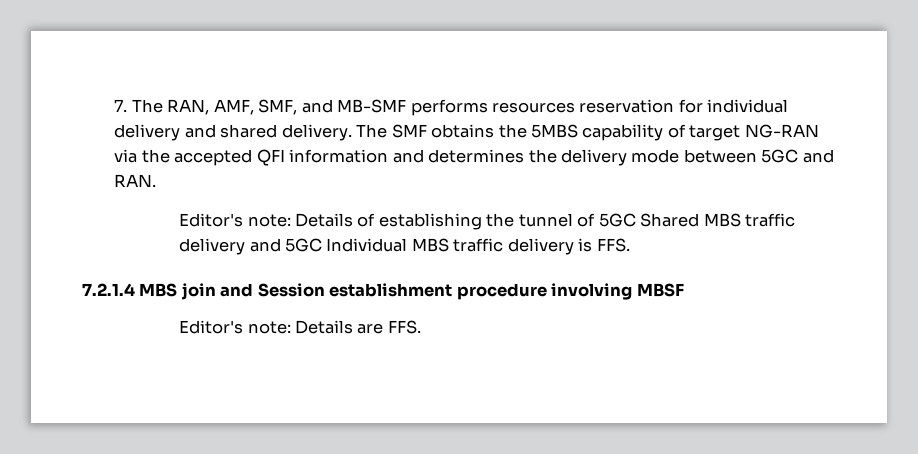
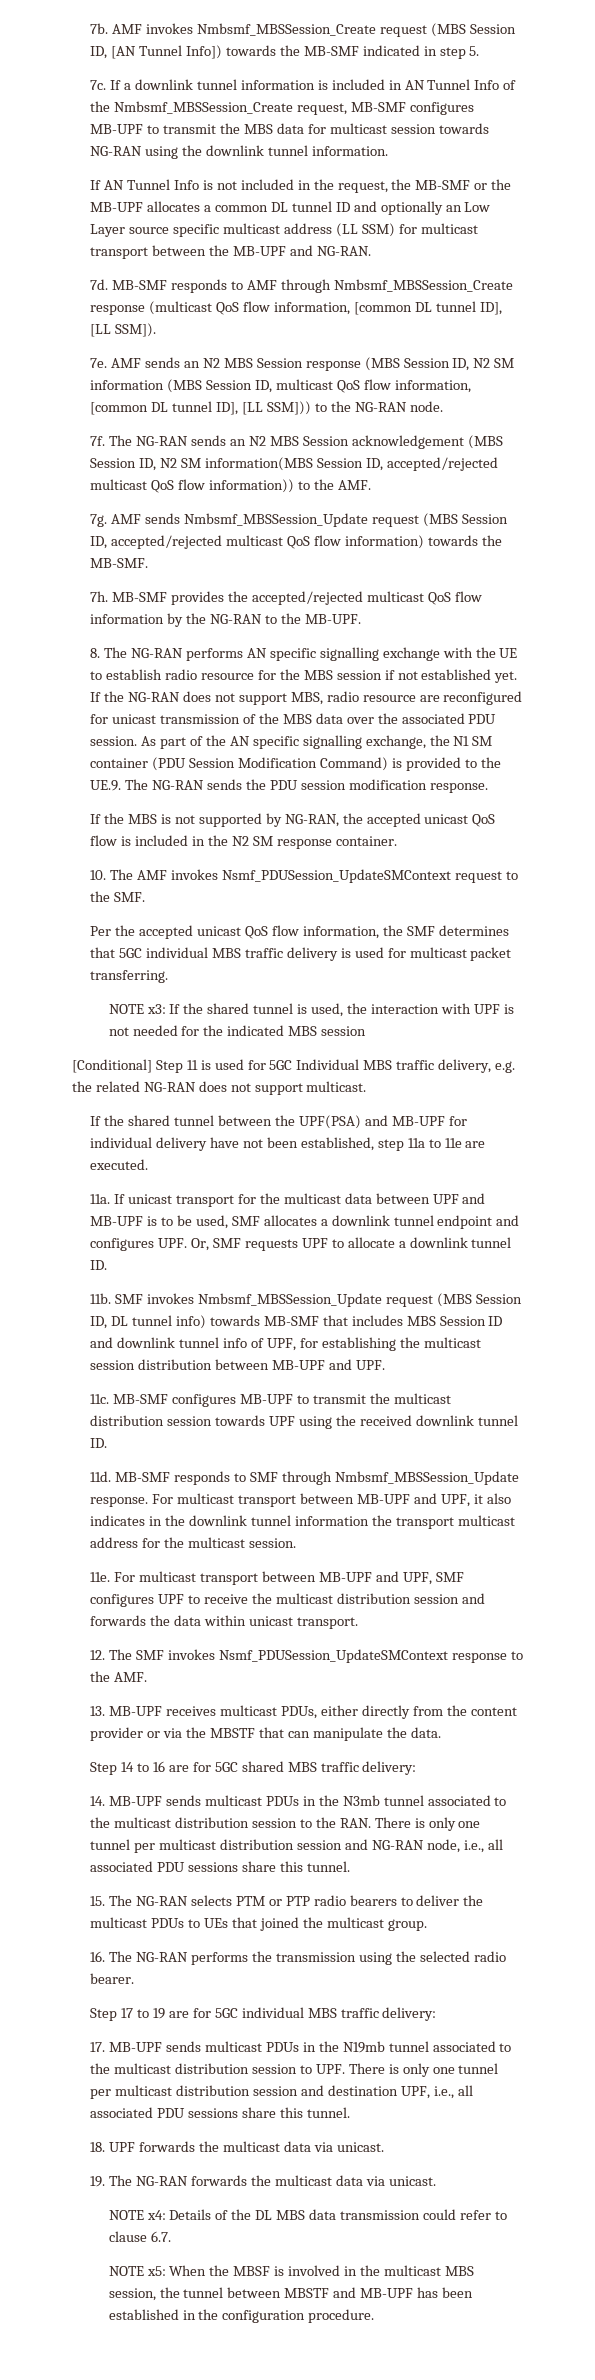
[114,99,789,116] [114,124,819,141] [114,149,834,166] [114,174,157,187] [179,213,796,230] [179,238,630,255] [82,283,684,300] [179,320,421,334] 7. The RAN, AMF, SMF, and MB-SMF performs resources reservation for individual delivery and shared delivery. The SMF obtains the 5MBS capability of target NG-RAN via the accepted QFI information and determines the delivery mode between 5GC and RAN. // Editor's note: Details of establishing the tunnel of 5GC Shared MBS traffic delivery and 5GC Individual MBS traffic delivery is FFS. // 7.2.1.4 MBS join and Session establishment procedure involving MBSF // Editor's note: Details are FFS. -> [90,23,516,37] [90,45,480,59] [90,79,517,90] [90,101,474,115] [90,123,489,134] [90,145,388,159] [90,179,512,193] [90,201,491,215] [90,223,478,237] [90,245,371,259] [90,279,513,293] [90,301,502,315] [90,323,157,337] [90,357,515,371] [90,379,471,393] [90,401,443,415] [90,435,503,449] [90,457,498,471] [90,479,371,493] [90,513,508,527] [90,535,502,549] [90,558,149,568] [90,591,482,605] [90,613,361,627] [90,647,518,661] [90,669,518,683] [90,691,523,705] [90,713,497,724] [90,735,493,749] [90,757,501,771] [90,779,488,793] [90,813,496,827] [90,835,397,849] [90,869,518,883] [90,891,146,902] [90,925,509,939] [90,947,512,961] [90,970,169,983] [108,1003,514,1017] [108,1025,367,1036] [72,1059,516,1073] [72,1081,367,1095] [90,1115,467,1129] [90,1137,486,1151] [90,1159,149,1170] [90,1193,486,1207] [90,1215,520,1229] [90,1237,512,1251] [90,1260,108,1270] [90,1293,522,1307] [90,1315,503,1329] [90,1337,481,1351] [90,1359,385,1370] [90,1393,451,1407] [90,1415,518,1429] [90,1438,108,1448] [90,1471,519,1485] [90,1493,511,1507] [90,1515,515,1529] [90,1537,296,1548] [90,1571,464,1585] [90,1593,485,1607] [90,1615,358,1629] [90,1649,523,1663] [90,1671,148,1682] [90,1705,517,1719] [90,1727,441,1741] [90,1761,417,1775] [90,1795,507,1806] [90,1817,481,1831] [90,1839,503,1853] [90,1861,350,1872] [90,1895,484,1906] [90,1917,427,1931] [90,1951,506,1965] [90,1973,135,1984] [90,2007,437,2021] [90,2041,512,2053] [90,2063,499,2077] [90,2085,473,2099] [90,2107,350,2118] [90,2141,384,2152] [90,2175,436,2187] [108,2209,507,2220] [108,2231,171,2242] [108,2265,474,2276] [108,2287,473,2301] [108,2309,375,2323] 7b. AMF invokes Nmbsmf_MBSSession_Create request (MBS Session ID, [AN Tunnel Info]) towards the MB-SMF indicated in step 5. // 7c. If a downlink tunnel information is included in AN Tunnel Info of the Nmbsmf_MBSSession_Create request, MB-SMF configures MB-UPF to transmit the MBS data for multicast session towards NG-RAN using the downlink tunnel information. // If AN Tunnel Info is not included in the request, the MB-SMF or the MB-UPF allocates a common DL tunnel ID and optionally an Low Layer source specific multicast address (LL SSM) for multicast transport between the MB-UPF and NG-RAN. // 7d. MB-SMF responds to AMF through Nmbsmf_MBSSession_Create response (multicast QoS flow information, [common DL tunnel ID], [LL SSM]). // 7e. AMF sends an N2 MBS Session response (MBS Session ID, N2 SM information (MBS Session ID, multicast QoS flow information, [common DL tunnel ID], [LL SSM])) to the NG-RAN node. // 7f. The NG-RAN sends an N2 MBS Session acknowledgement (MBS Session ID, N2 SM information(MBS Session ID, accepted/rejected multicast QoS flow information)) to the AMF. // 7g. AMF sends Nmbsmf_MBSSession_Update request (MBS Session ID, accepted/rejected multicast QoS flow information) towards the MB-SMF. // 7h. MB-SMF provides the accepted/rejected multicast QoS flow information by the NG-RAN to the MB-UPF. // 8. The NG-RAN performs AN specific signalling exchange with the UE to establish radio resource for the MBS session if not established yet. If the NG-RAN does not support MBS, radio resource are reconfigured for unicast transmission of the MBS data over the associated PDU session. As part of the AN specific signalling exchange, the N1 SM container (PDU Session Modification Command) is provided to the UE.9. The NG-RAN sends the PDU session modification response. // If the MBS is not supported by NG-RAN, the accepted unicast QoS flow is included in the N2 SM response container. // 10. The AMF invokes Nsmf_PDUSession_UpdateSMContext request to the SMF. // Per the accepted unicast QoS flow information, the SMF determines that 5GC individual MBS traffic delivery is used for multicast packet transferring. // NOTE x3: If the shared tunnel is used, the interaction with UPF is not needed for the indicated MBS session // [Conditional] Step 11 is used for 5GC Individual MBS traffic delivery, e.g. the related NG-RAN does not support multicast. // If the shared tunnel between the UPF(PSA) and MB-UPF for individual delivery have not been established, step 11a to 11e are executed. // 11a. If unicast transport for the multicast data between UPF and MB-UPF is to be used, SMF allocates a downlink tunnel endpoint and configures UPF. Or, SMF requests UPF to allocate a downlink tunnel ID. // 11b. SMF invokes Nmbsmf_MBSSession_Update request (MBS Session ID, DL tunnel info) towards MB-SMF that includes MBS Session ID and downlink tunnel info of UPF, for establishing the multicast session distribution between MB-UPF and UPF. // 11c. MB-SMF configures MB-UPF to transmit the multicast distribution session towards UPF using the received downlink tunnel ID. // 11d. MB-SMF responds to SMF through Nmbsmf_MBSSession_Update response. For multicast transport between MB-UPF and UPF, it also indicates in the downlink tunnel information the transport multicast address for the multicast session. // 11e. For multicast transport between MB-UPF and UPF, SMF configures UPF to receive the multicast distribution session and forwards the data within unicast transport. // 12. The SMF invokes Nsmf_PDUSession_UpdateSMContext response to the AMF. // 13. MB-UPF receives multicast PDUs, either directly from the content provider or via the MBSTF that can manipulate the data. // Step 14 to 16 are for 5GC shared MBS traffic delivery: // 14. MB-UPF sends multicast PDUs in the N3mb tunnel associated to the multicast distribution session to the RAN. There is only one tunnel per multicast distribution session and NG-RAN node, i.e., all associated PDU sessions share this tunnel. // 15. The NG-RAN selects PTM or PTP radio bearers to deliver the multicast PDUs to UEs that joined the multicast group. // 16. The NG-RAN performs the transmission using the selected radio bearer. // Step 17 to 19 are for 5GC individual MBS traffic delivery: // 17. MB-UPF sends multicast PDUs in the N19mb tunnel associated to the multicast distribution session to UPF. There is only one tunnel per multicast distribution session and destination UPF, i.e., all associated PDU sessions share this tunnel. // 18. UPF forwards the multicast data via unicast. // 19. The NG-RAN forwards the multicast data via unicast. // NOTE x4: Details of the DL MBS data transmission could refer to clause 6.7. // NOTE x5: When the MBSF is involved in the multicast MBS session, the tunnel between MBSTF and MB-UPF has been established in the configuration procedure.

